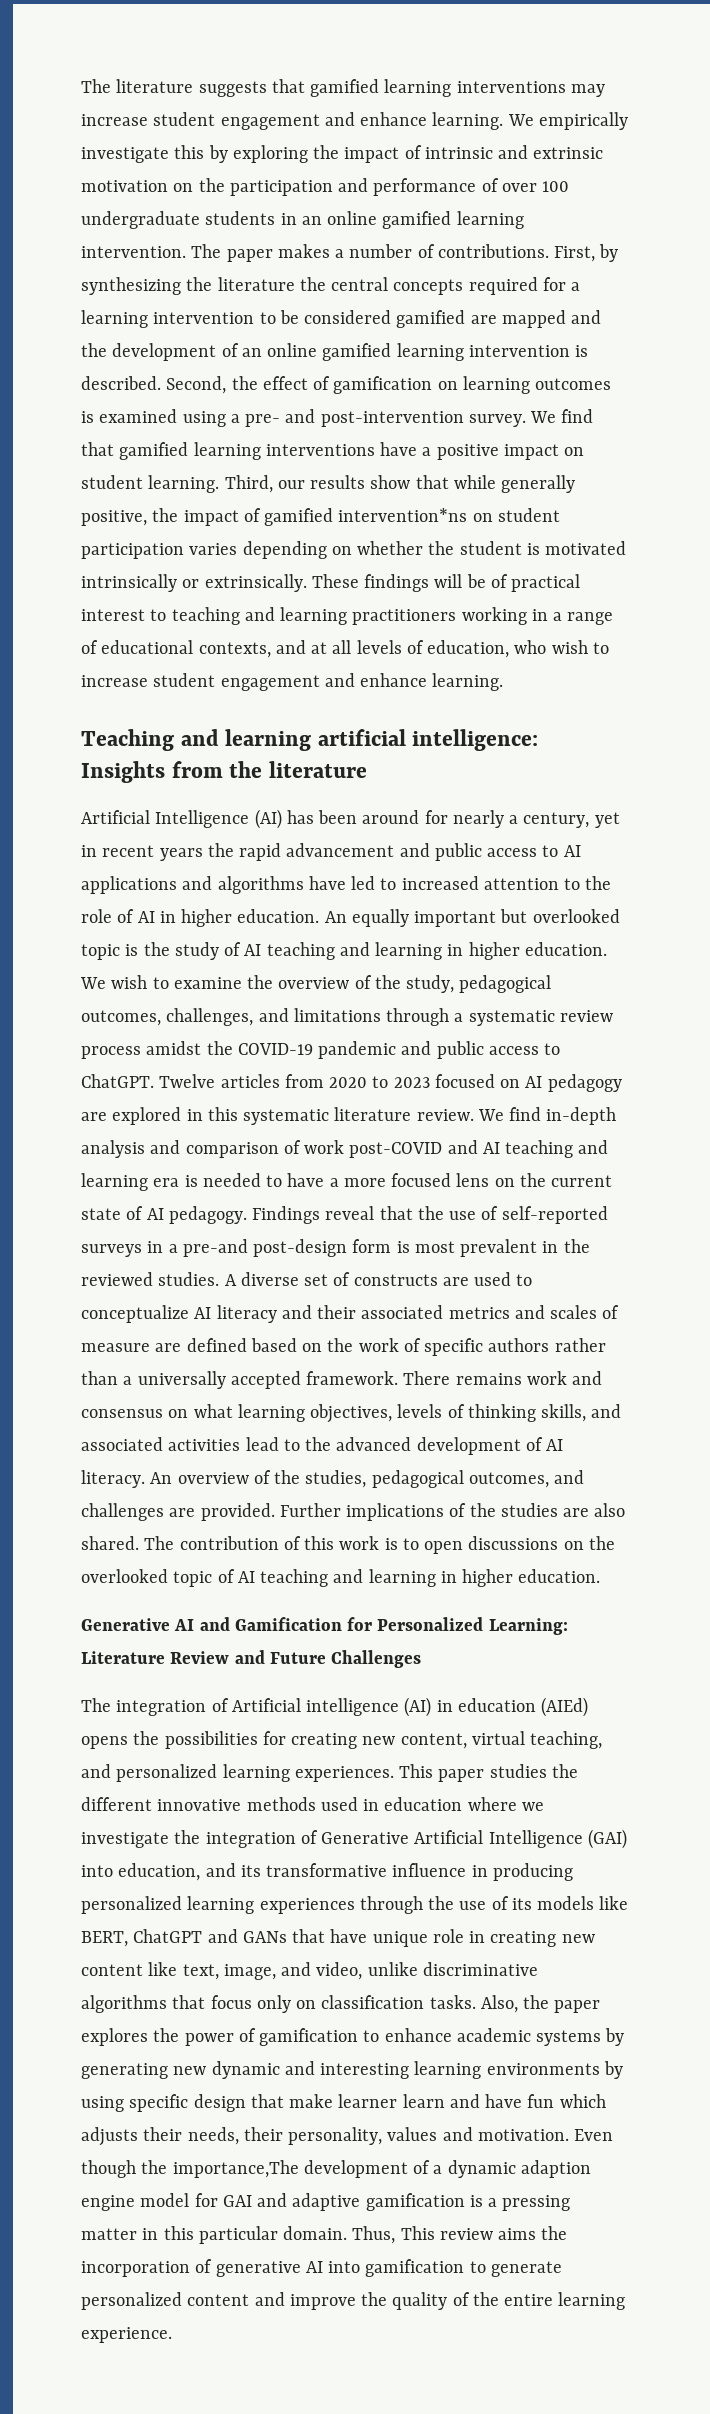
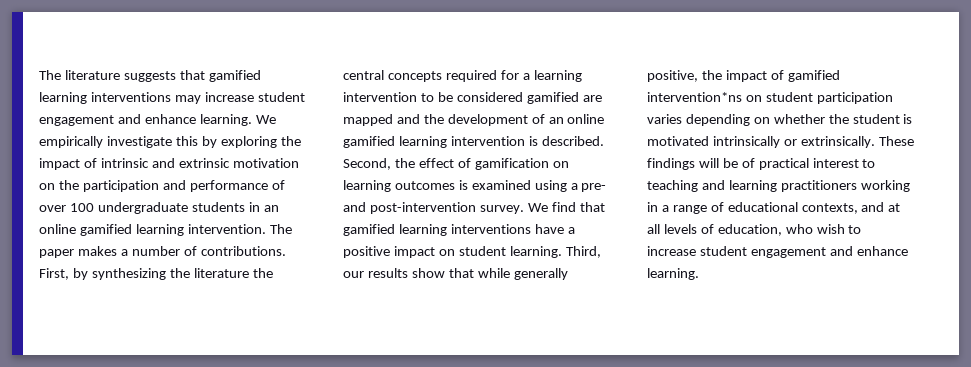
[81,729,539,751] [81,761,367,783] [81,809,620,829] [81,843,581,861] [81,876,612,894] [81,909,620,927] [81,942,607,960] [80,975,552,993] [81,1008,613,1026] [81,1041,561,1059] [81,1074,622,1092] [81,1107,617,1125] [81,1140,609,1158] [81,1173,613,1191] [81,1206,608,1224] [81,1239,590,1257] [81,1272,533,1286] [81,1305,620,1323] [81,1338,606,1356] [81,1371,603,1389] [81,1404,622,1423] [81,1437,564,1455] [81,1470,585,1488] [81,1503,626,1521] [81,1536,615,1554] [81,1569,601,1587] [81,1617,568,1635] [81,1650,422,1668] [81,1697,589,1717] [81,1731,603,1749] [81,1764,578,1782] [81,1797,544,1811] [81,1829,627,1849] [81,1863,573,1881] [81,1896,629,1914] [81,1929,595,1947] [81,1962,538,1980] [81,1995,601,2013] [81,2028,625,2046] [81,2061,623,2079] [81,2094,606,2112] [81,2127,614,2146] [81,2160,591,2178] [81,2193,571,2211] [81,2226,568,2244] [81,2259,562,2277] [81,2292,626,2310] [81,2327,172,2343] // Teaching and learning artificial intelligence: Insights from the literature // Artificial Intelligence (AI) has been around for nearly a century, yet in recent years the rapid advancement and public access to AI applications and algorithms have led to increased attention to the role of AI in higher education. An equally important but overlooked topic is the study of AI teaching and learning in higher education. We wish to examine the overview of the study, pedagogical outcomes, challenges, and limitations through a systematic review process amidst the COVID-19 pandemic and public access to ChatGPT. Twelve articles from 2020 to 2023 focused on AI pedagogy are explored in this systematic literature review. We find in-depth analysis and comparison of work post-COVID and AI teaching and learning era is needed to have a more focused lens on the current state of AI pedagogy. Findings reveal that the use of self-reported surveys in a pre-and post-design form is most prevalent in the reviewed studies. A diverse set of constructs are used to conceptualize AI literacy and their associated metrics and scales of measure are defined based on the work of specific authors rather than a universally accepted framework. There remains work and consensus on what learning objectives, levels of thinking skills, and associated activities lead to the advanced development of AI literacy. An overview of the studies, pedagogical outcomes, and challenges are provided. Further implications of the studies are also shared. The contribution of this work is to open discussions on the overlooked topic of AI teaching and learning in higher education. // Generative AI and Gamification for Personalized Learning: Literature Review and Future Challenges // The integration of Artificial intelligence (AI) in education (AIEd) opens the possibilities for creating new content, virtual teaching, and personalized learning experiences. This paper studies the different innovative methods used in education where we investigate the integration of Generative Artificial Intelligence (GAI) into education, and its transformative influence in producing personalized learning experiences through the use of its models like BERT, ChatGPT and GANs that have unique role in creating new content like text, image, and video, unlike discriminative algorithms that focus only on classification tasks. Also, the paper explores the power of gamification to enhance academic systems by generating new dynamic and interesting learning environments by using specific design that make learner learn and have fun which adjusts their needs, their personality, values and motivation. Even though the importance,The development of a dynamic adaption engine model for GAI and adaptive gamification is a pressing matter in this particular domain. Thus, This review aims the incorporation of generative AI into gamification to generate personalized content and improve the quality of the entire learning experience. -> (699, 274) none

